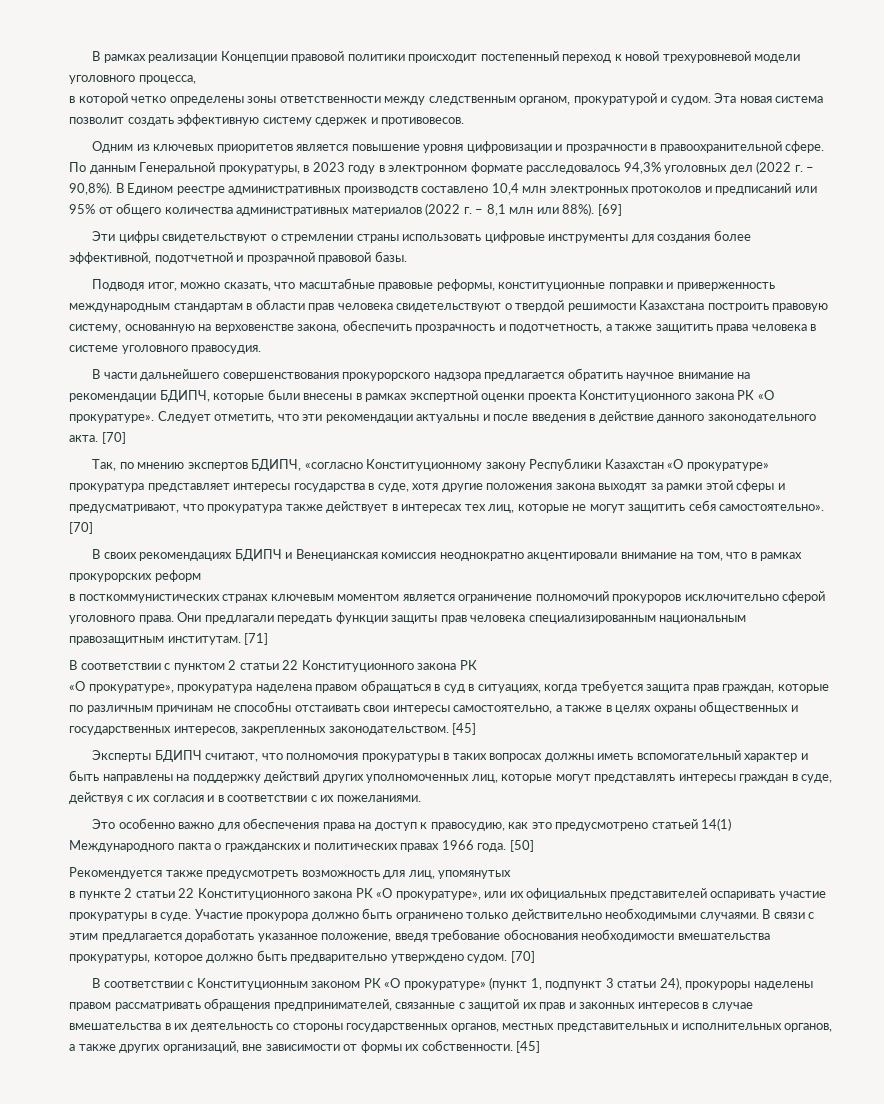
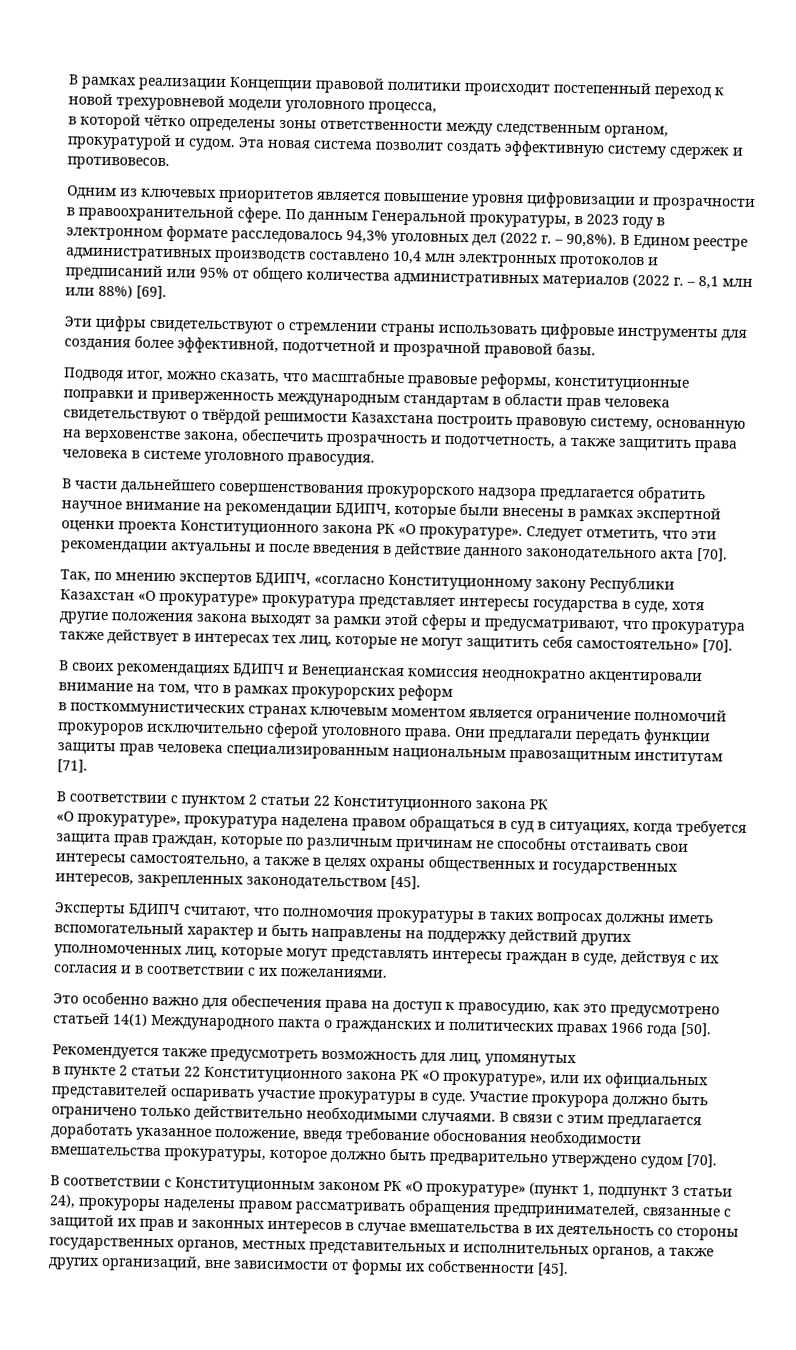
[131,96,167,103] четко -> [144,114,186,127] чётко
[562,203,622,216] 88%). [69] -> [98,284,167,300] 88%) [69].
[515,300,565,312] твердой -> [202,408,261,425] твёрдой
[69,432,126,444] акта. [70] -> [660,548,728,562] акта [70].
[719,504,825,511] [69,522,93,534] самостоятельно». [70] -> [576,639,733,653] самостоятельно» [70].
[167,633,269,645] институтам. [71] -> [634,752,723,766] [57,759,88,773] институтам [71].
[328,723,477,735] законодательством. [45] -> [246,875,421,891] законодательством [45].
[477,840,534,852] года. [50] -> [646,1022,712,1038] года [50].
[467,951,535,963] судом. [70] -> [640,1153,717,1169] судом [70].
[421,1040,541,1053] собственности. [45] -> [427,1259,569,1276] собственности [45].

